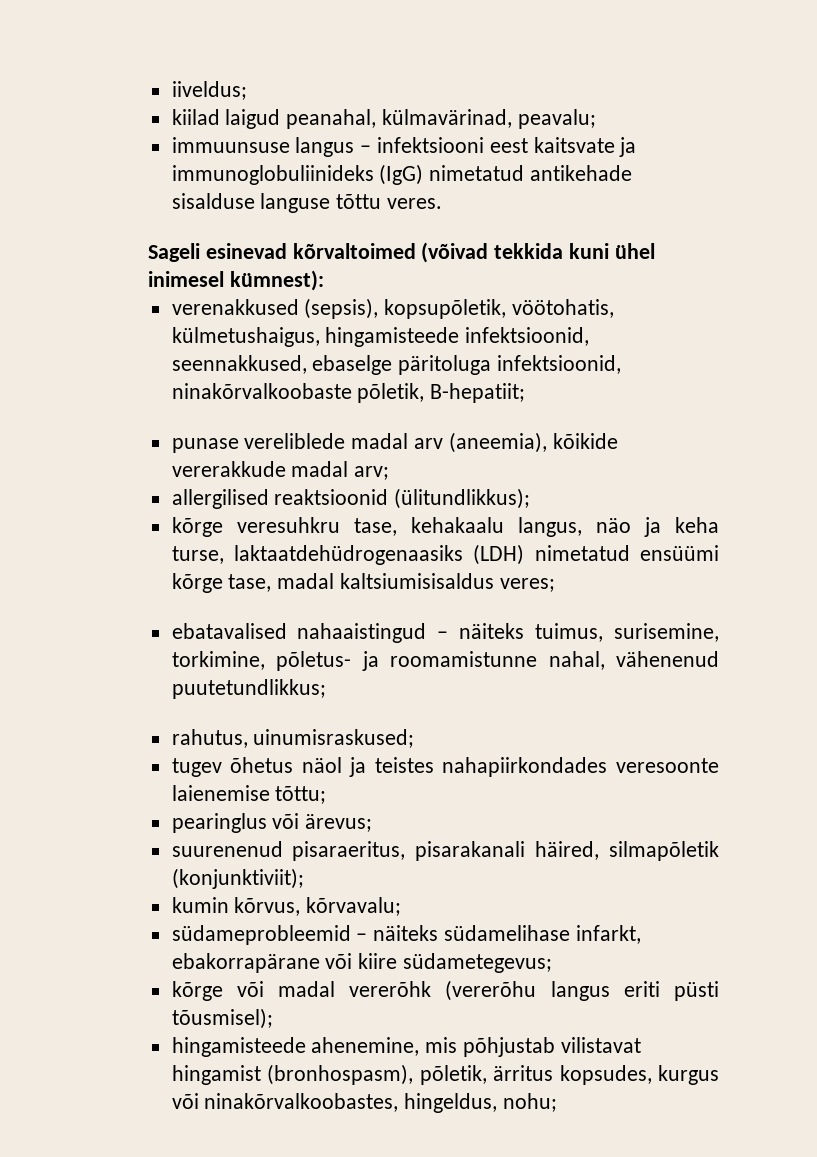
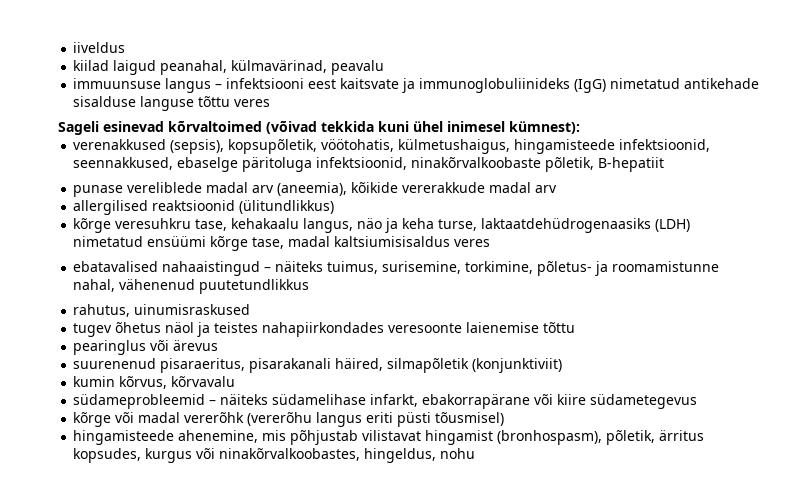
[171,81,247,100] iiveldus; -> [73,42,126,53] iiveldus
[517,109,596,129] peavalu; -> [331,60,385,75] peavalu
[387,198,443,209] veres. -> [234,99,271,107] veres
[430,383,526,403] B-hepatiit; -> [598,157,665,172] B-hepatiit
[354,466,390,480] arv; -> [535,185,558,193] arv
[394,488,531,509] (ülitundlikkus); -> [239,200,335,214] (ülitundlikkus)
[499,578,555,592] veres; -> [454,239,491,247] veres
[171,679,326,699] puutetundlikkus; -> [199,279,310,294] puutetundlikkus
[253,729,415,748] uinumisraskused; -> [134,304,251,315] uinumisraskused
[275,786,327,804] tõttu; -> [543,322,576,333] tõttu
[305,814,373,832] ärevus; -> [173,340,219,351] ärevus
[171,868,304,889] (konjunktiviit); -> [472,358,563,373] (konjunktiviit)
[306,897,402,916] kõrvavalu; -> [171,376,236,387] kõrvavalu
[403,953,553,973] südametegevus; -> [590,394,698,409] südametegevus
[171,1008,273,1029] tõusmisel); -> [435,412,505,426] tõusmisel)
[503,1093,558,1112] nohu; -> [440,448,476,459] nohu

